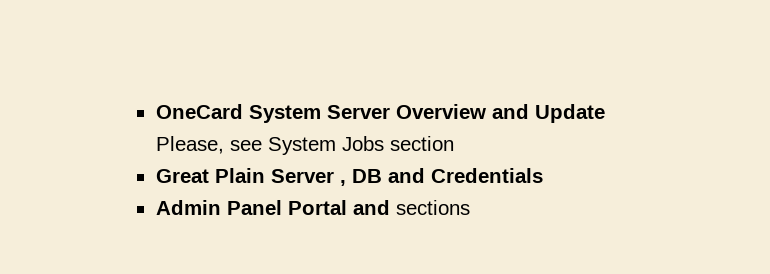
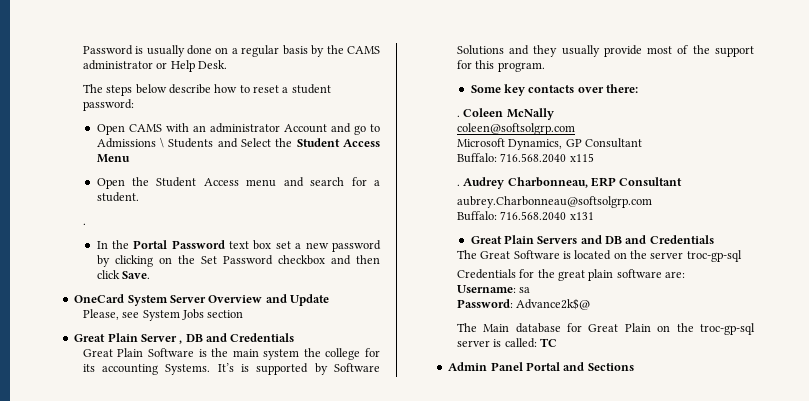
(155, 111) none -> [82,45,381,57] [82,60,227,72] [82,84,331,96] [82,99,134,111] [96,123,381,135] [96,137,380,148] [96,154,130,163] [96,177,381,189] [96,192,139,202] [82,223,86,225] [96,240,381,252] [96,255,381,267] [96,270,150,279] Password is usually done on a regular basis by the CAMS administrator or Help Desk. // The steps below describe how to reset a student password: // Open CAMS with an administrator Account and go to Admissions \ Students and Select the Student Access Menu // Open the Student Access menu and search for a student. // . // In the Portal Password text box set a new password by clicking on the Set Password checkbox and then click Save. //
(543, 175) none -> [82,348,380,360] [82,363,381,375] [456,45,755,57] [456,60,545,72] [470,84,639,96] [456,108,554,120] [456,123,575,135] [456,138,642,150] [456,153,594,163] [456,177,683,189] [456,196,652,208] [456,211,594,221] [470,235,714,244] [456,250,742,262] [456,269,686,281] [456,285,531,293] [456,298,591,310] [456,323,756,335] [456,338,557,348] // Great Plain Software is the main system the college for its accounting Systems. It’s is supported by Software Solutions and they usually provide most of the support for this program. // Some key contacts over there: // . Coleen McNally // coleen@softsolgrp.com // Microsoft Dynamics, GP Consultant // Buffalo: 716.568.2040 x115 // . Audrey Charbonneau, ERP Consultant // aubrey.Charbonneau@softsolgrp.com // Buffalo: 716.568.2040 x131 // Great Plain Servers and DB and Credentials // The Great Software is located on the server troc-gp-sql // Credentials for the great plain software are: // Username: sa // Password: Advance2k$@ // The Main database for Great Plain on the troc-gp-sql server is called: TC
[395,200,470,215] sections -> [587,363,634,371] Sections

